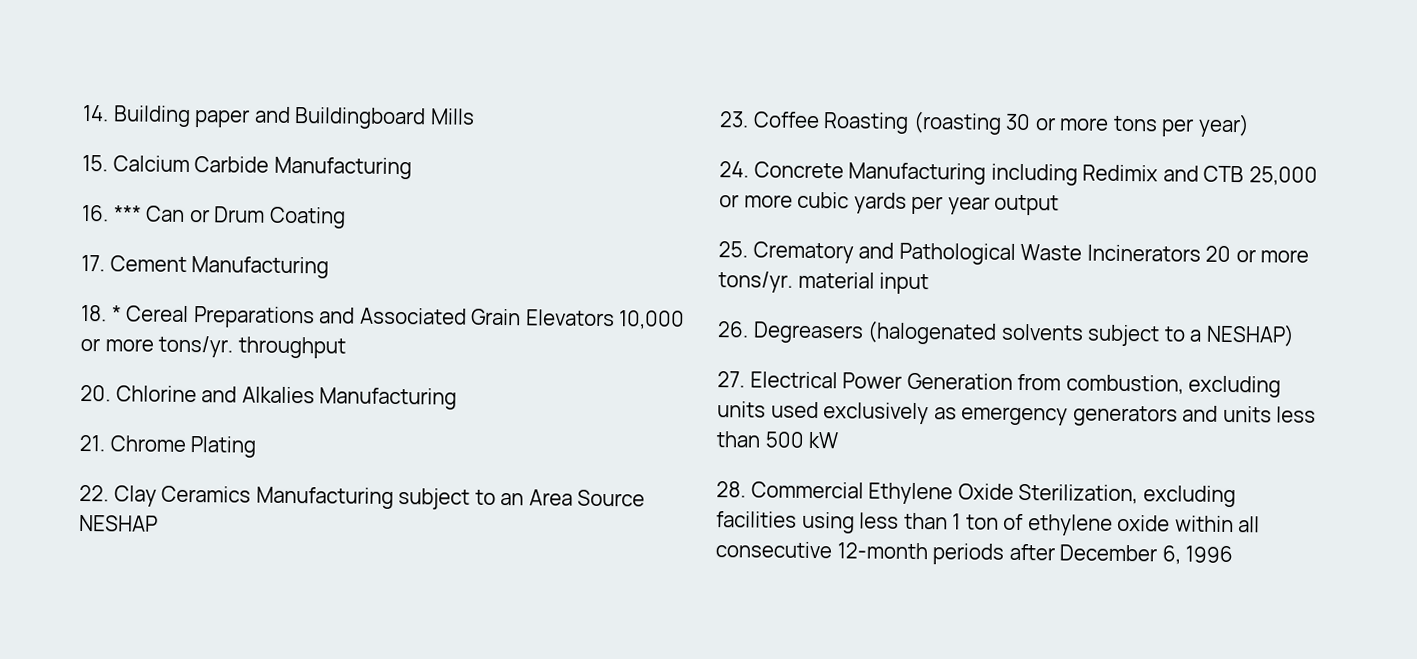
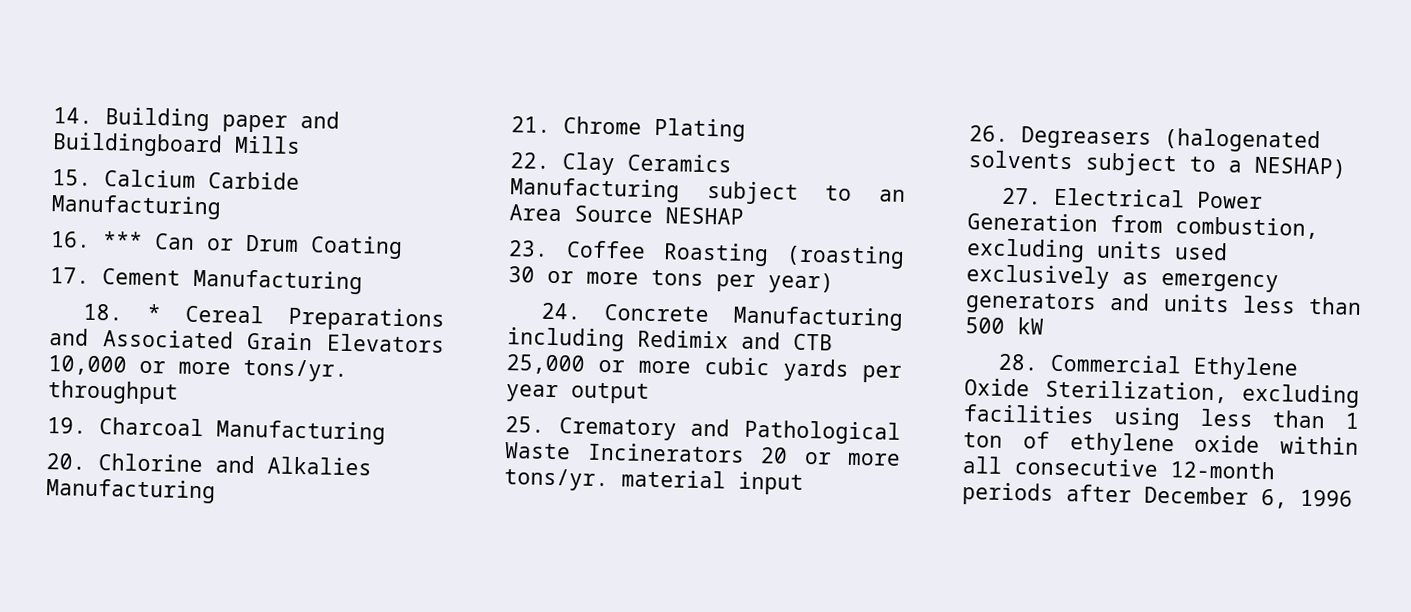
(346, 347) none -> [47,417,386,445] // 19. Charcoal Manufacturing

